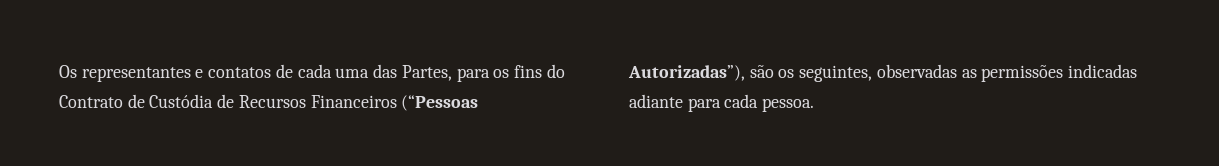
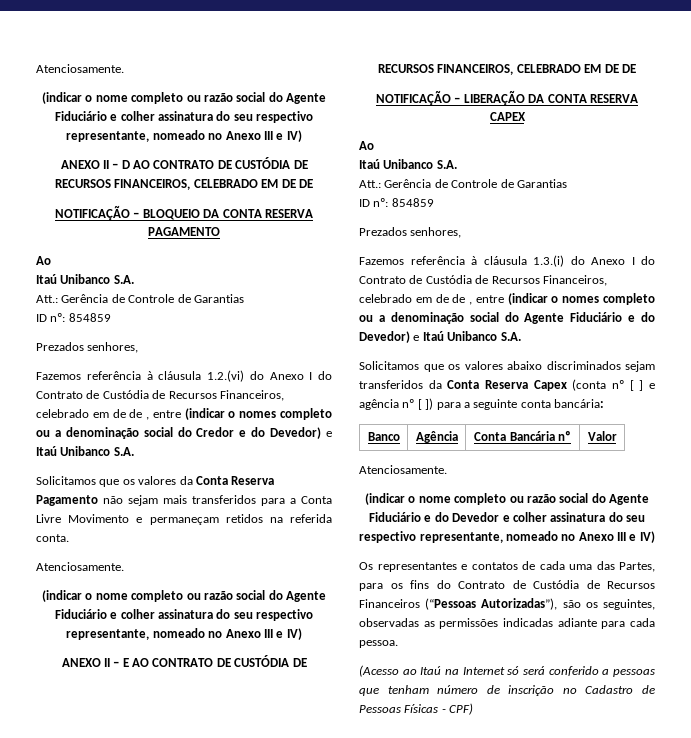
(59, 71) none -> [36,64,124,73] [42,92,326,104] [54,111,314,123] [66,130,302,142] [60,157,308,169] [55,179,313,190] [55,205,313,220] [148,227,220,236] [36,256,51,265] [36,274,134,284] [36,294,244,303] [36,313,111,322] [36,342,139,353] [36,370,332,382] [36,390,284,401] [36,408,332,420] [36,427,332,439] [36,446,134,456] [36,476,275,487] [36,495,332,506] [36,514,332,525] [36,534,69,542] [36,562,124,571] [42,590,326,602] [54,609,314,621] [66,628,302,640] [61,655,307,667] [378,64,636,75] [376,90,638,105] [489,112,526,121] [359,141,374,150] [359,159,457,169] [359,179,567,188] [359,198,434,207] [359,227,462,238] [359,255,655,267] [359,275,607,286] [359,293,655,305] [359,312,655,324] [359,331,521,343] [359,361,655,372] [359,379,655,391] [359,398,604,410] [367,432,400,441] [415,431,458,443] [474,431,571,441] [587,431,617,441] [359,465,447,474] [365,493,649,505] [369,512,645,522] [359,531,655,543] Atenciosamente. // (indicar o nome completo ou razão social do Agente Fiduciário e colher assinatura do seu respectivo representante, nomeado no Anexo III e IV) // ANEXO II – D AO CONTRATO DE CUSTÓDIA DE RECURSOS FINANCEIROS, CELEBRADO EM DE DE // NOTIFICAÇÃO – BLOQUEIO DA CONTA RESERVA PAGAMENTO // Ao // Itaú Unibanco S.A. // Att.: Gerência de Controle de Garantias // ID nº: 854859 // Prezados senhores, // Fazemos referência à cláusula 1.2.(vi) do Anexo I do Contrato de Custódia de Recursos Financeiros, celebrado em de de , entre (indicar o nomes completo ou a denominação social do Credor e do Devedor) e Itaú Unibanco S.A. // Solicitamos que os valores da Conta Reserva Pagamento não sejam mais transferidos para a Conta Livre Movimento e permaneçam retidos na referida conta. // Atenciosamente. // (indicar o nome completo ou razão social do Agente Fiduciário e colher assinatura do seu respectivo representante, nomeado no Anexo III e IV) // ANEXO II – E AO CONTRATO DE CUSTÓDIA DE RECURSOS FINANCEIROS, CELEBRADO EM DE DE // NOTIFICAÇÃO – LIBERAÇÃO DA CONTA RESERVA CAPEX // Ao // Itaú Unibanco S.A. // Att.: Gerência de Controle de Garantias // ID nº: 854859 // Prezados senhores, // Fazemos referência à cláusula 1.3.(i) do Anexo I do Contrato de Custódia de Recursos Financeiros, celebrado em de de , entre (indicar o nomes completo ou a denominação social do Agente Fiduciário e do Devedor) e Itaú Unibanco S.A. // Solicitamos que os valores abaixo discriminados sejam transferidos da Conta Reserva Capex (conta nº [ ] e agência nº [ ]) para a seguinte conta bancária: // Banco | Agência | Conta Bancária nº | Valor // Atenciosamente. // (indicar o nome completo ou razão social do Agente Fiduciário e do Devedor e colher assinatura do seu respectivo representante, nomeado no Anexo III e IV) //
(815, 105) none -> [359,665,655,677] [359,685,655,696] [359,703,474,715] // (Acesso ao Itaú na Internet só será conferido a pessoas que tenham número de inscrição no Cadastro de Pessoas Físicas - CPF)

